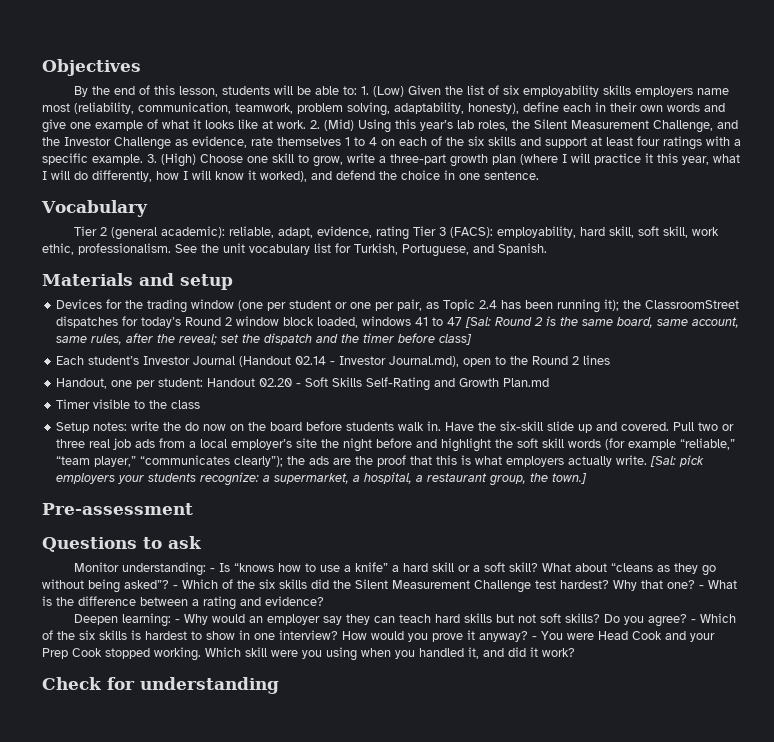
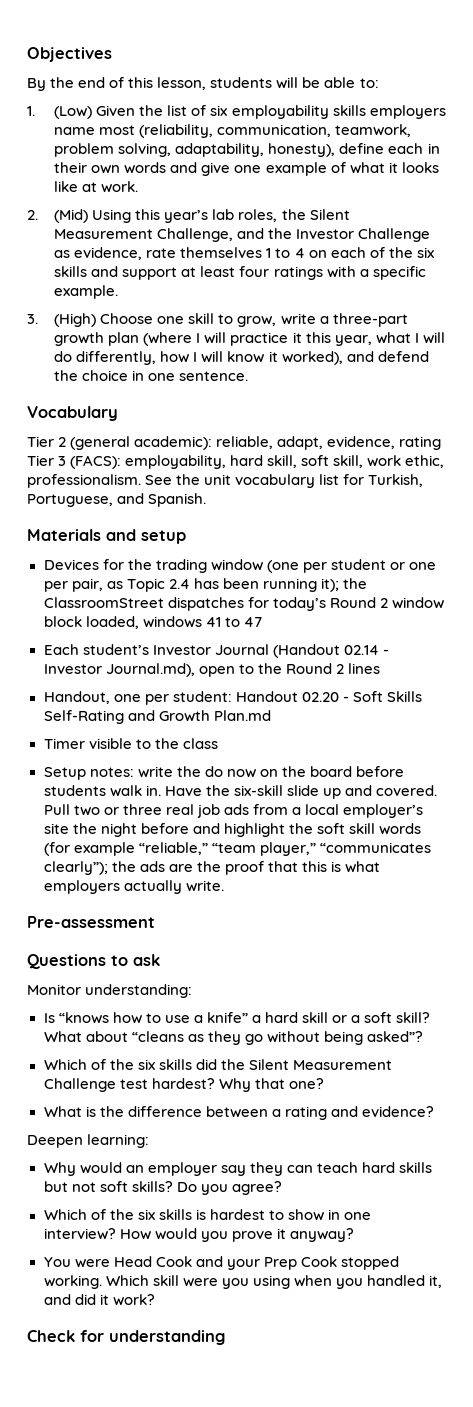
(358, 90) none -> (379, 83) //
(306, 124) none -> (139, 187) //
(143, 159) none -> (119, 292) //
[465,316,740,328] [56,333,473,345] [Sal: Round 2 is the same board, same account, same rules, after the reveal; set the dispatch and the timer before class] -> (262, 622) none
[650,455,705,467] [56,472,588,486] [Sal: pick employers your students recognize: a supermarket, a hospital, a restaurant group, the town.] -> (224, 886) none
[210,568,216,572] - -> (193, 991) //
[173,585,178,589] - -> (423, 1036) //
[699,585,704,589] - -> (324, 1083) //
[175,619,181,623] - -> (150, 1141) //
[691,619,697,623] - -> (282, 1188) //
[532,636,537,640] - -> (354, 1235) //

